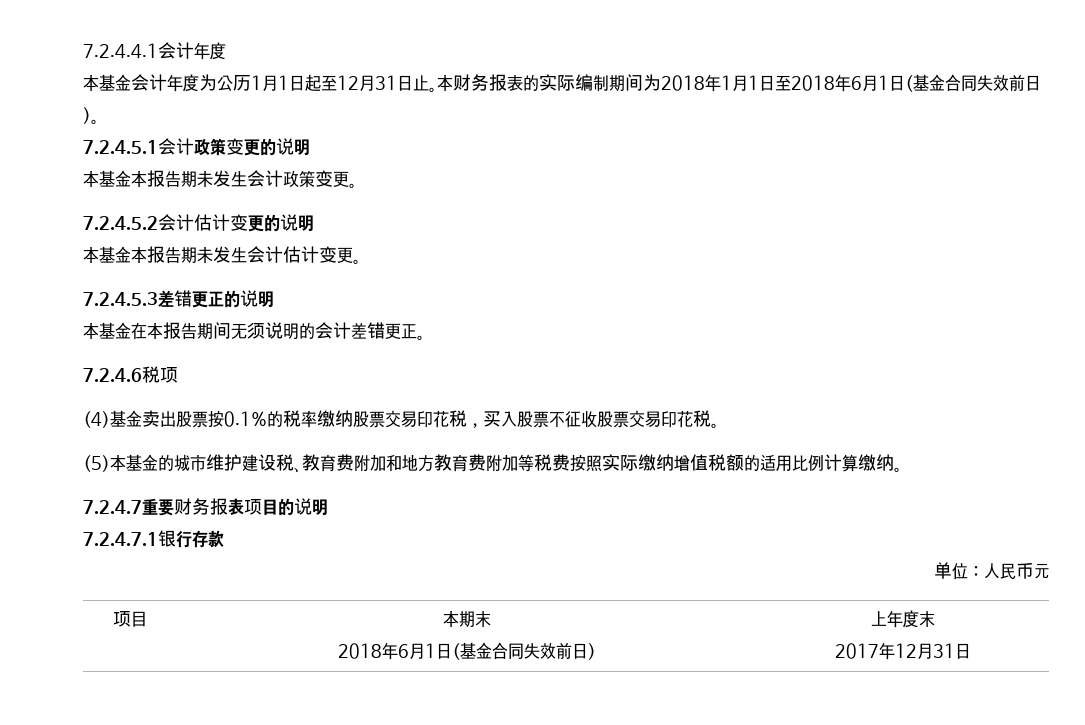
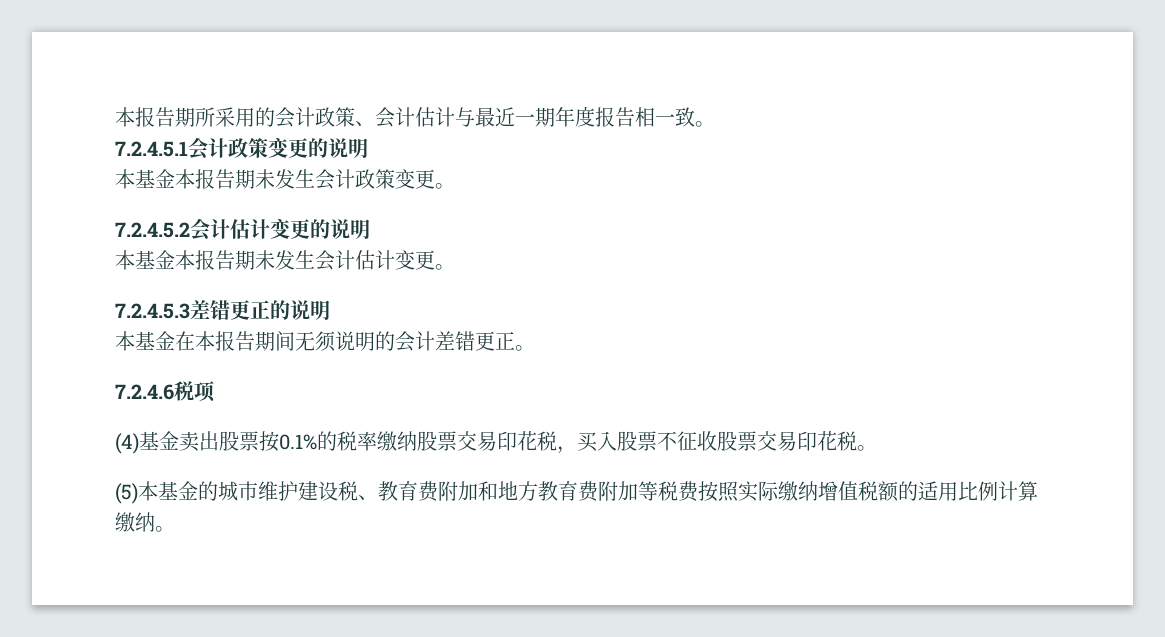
[83,42,226,60] [83,74,1041,92] [83,107,91,124] 7.2.4.4.1会计年度 // 本基金会计年度为公历1月1日起至12月31日止。本财务报表的实际编制期间为2018年1月1日至2018年6月1日(基金合同失效前日) -> [115,106,695,128] 本报告期所采用的会计政策、会计估计与最近一期年度报告相一致
[83,498,328,516] [83,530,224,548] [934,562,1050,580] [112,611,147,627] [442,610,491,628] [337,642,596,660] [871,610,935,628] [835,642,971,660] // 7.2.4.7重要财务报表项目的说明 // 7.2.4.7.1银行存款 // 单位：人民币元 // 项目 | 本期末 // 2018年6月1日(基金合同失效前日) | 上年度末 // 2017年12月31日 -> (175, 529) none

